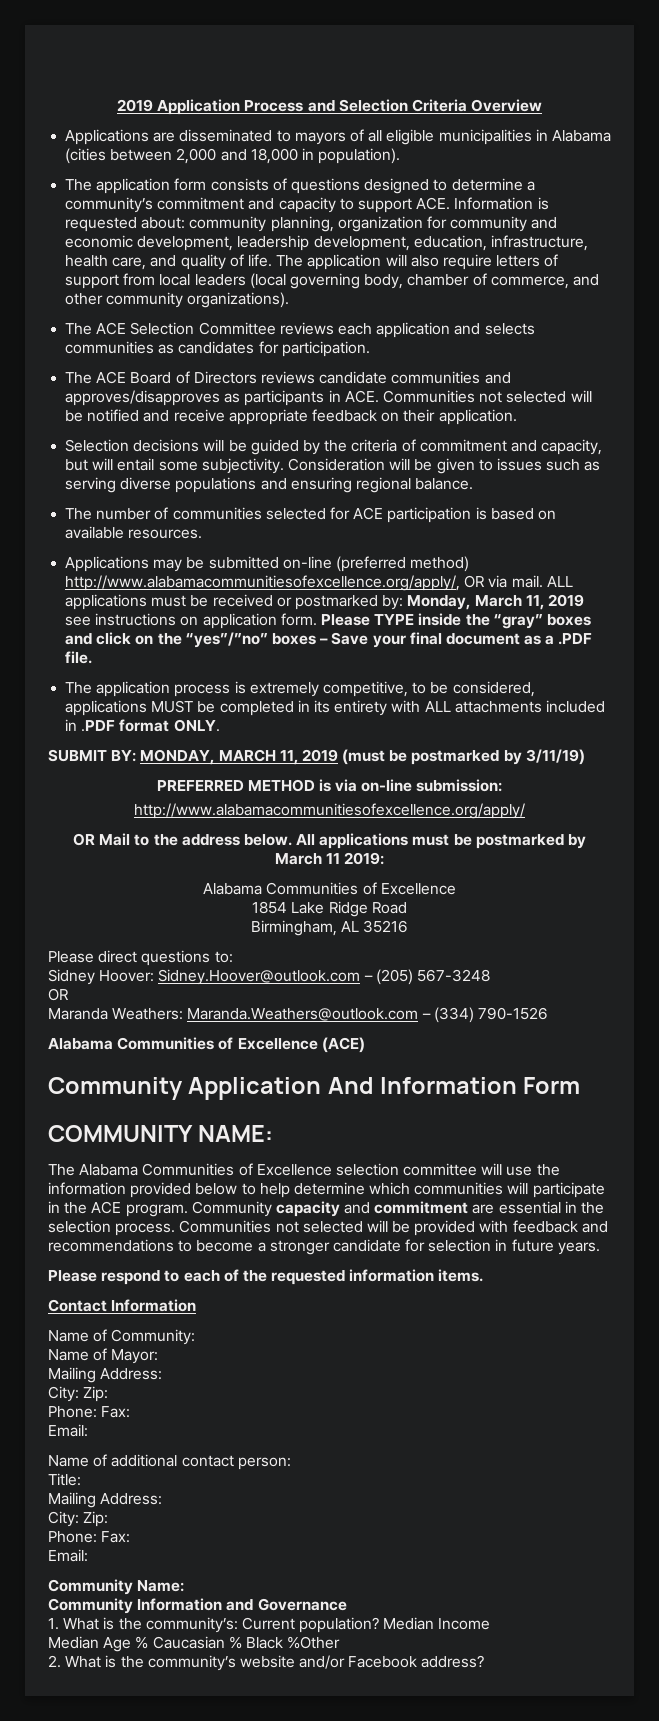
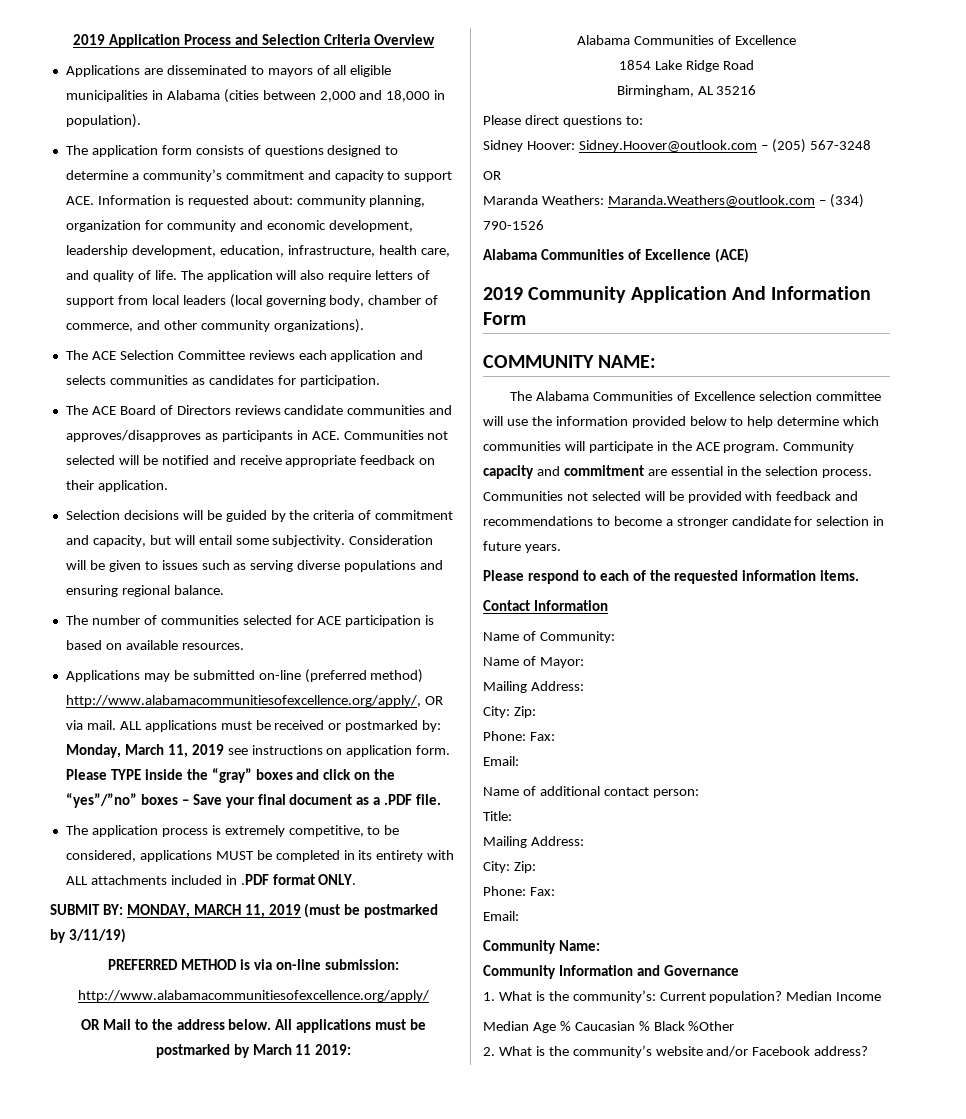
(365, 1045) none -> [483,287,523,300] 2019

